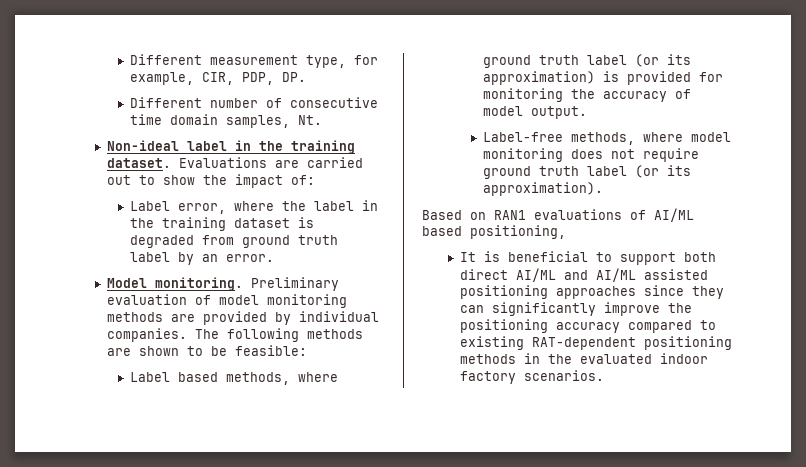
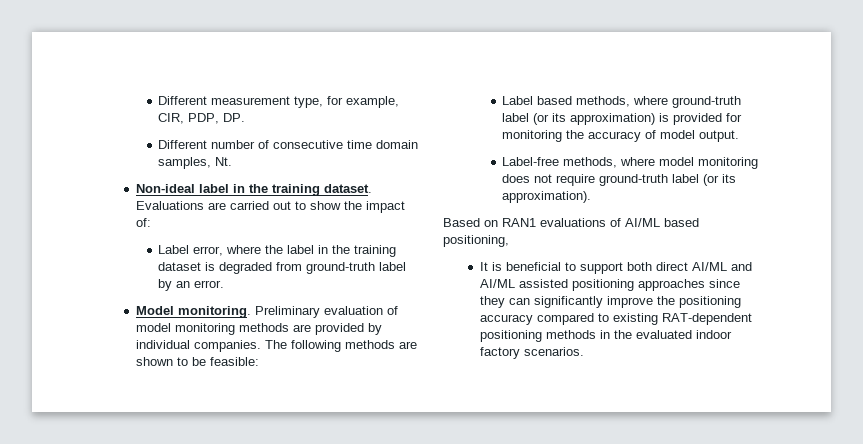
[242,235,339,248] ground truth -> [306,262,376,274] ground-truth
[483,55,580,68] ground truth -> [672,96,742,108] ground-truth
[483,166,580,179] ground truth -> [599,174,669,186] ground-truth

